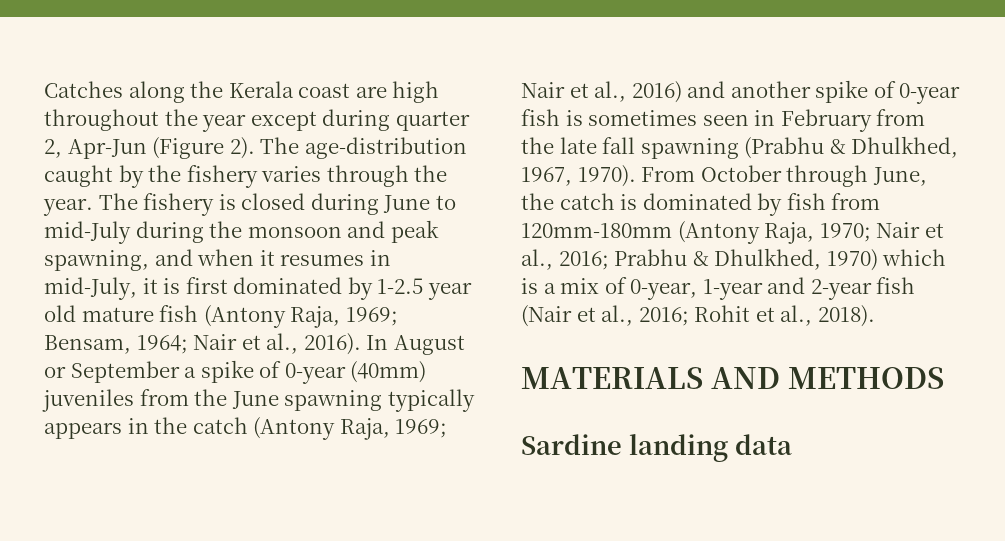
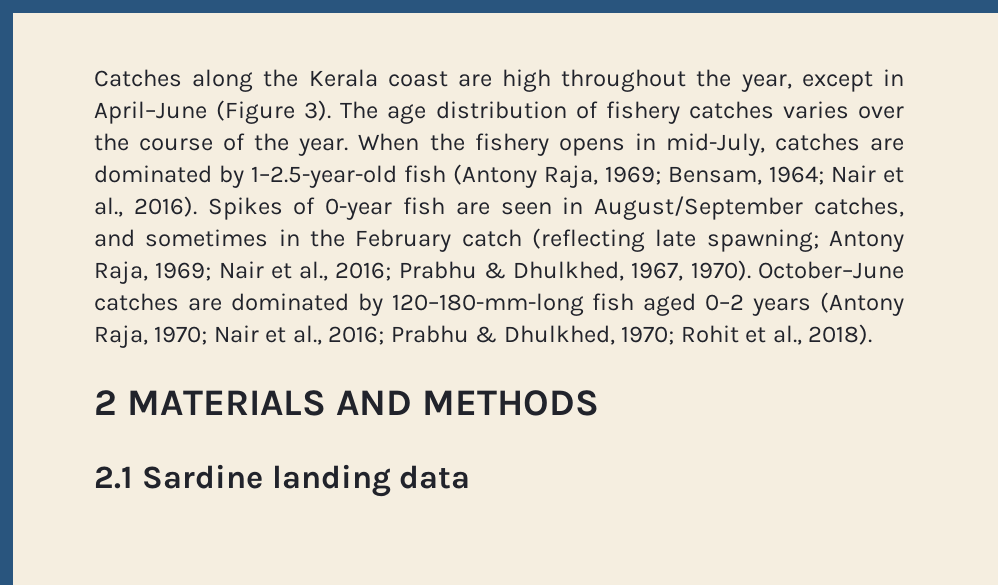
[202,109,470,132] [44,137,467,159] [44,165,448,188] [43,193,456,216] [44,220,439,244] [44,249,391,271] [44,277,472,300] [44,305,154,322] year except during quarter 2, Apr-Jun (Figure 2). The age-distribution caught by the fishery varies through the year. The fishery is closed during June to mid-July during the monsoon and peak spawning, and when it resumes in mid-July, it is first dominated by 1-2.5 year old mature -> [740,69,904,92] [94,100,905,124] [94,133,905,156] [94,165,397,188] year, except in April–June (Figure 3). The age distribution of fishery catches varies over the course of the year. When the fishery opens in mid-July, catches are dominated by 1–2.5-year-old
[366,335,465,355] [44,360,427,384] [42,389,475,412] [44,417,336,440] In August or September a spike of 0-year (40mm) juveniles from the June spawning typically appears in the catch (Antony -> [207,196,904,220] [94,228,904,252] Spikes of 0-year fish are seen in August/September catches, and sometimes in the February catch (reflecting late spawning; Antony
[631,80,961,104] [521,109,926,132] [521,136,959,159] [521,165,927,187] [521,193,881,216] [521,223,672,238] 2016) and another spike of 0-year fish is sometimes seen in February from the late fall spawning (Prabhu & Dhulkhed, 1967, 1970). From October through June, the catch is dominated by fish from 120mm-180mm -> [335,260,904,281] [94,293,812,316] 2016; Prabhu & Dhulkhed, 1967, 1970). October–June catches are dominated by 120–180-mm-long fish aged 0–2 years
[826,249,947,271] [521,277,916,300] [521,305,689,327] 1970) which is a mix of 0-year, 1-year and 2-year fish (Nair et al., 2016; -> [621,326,675,345] 1970;
(875, 316) none -> [94,390,117,415] 2
(944, 378) none -> [94,466,133,489] 2.1

